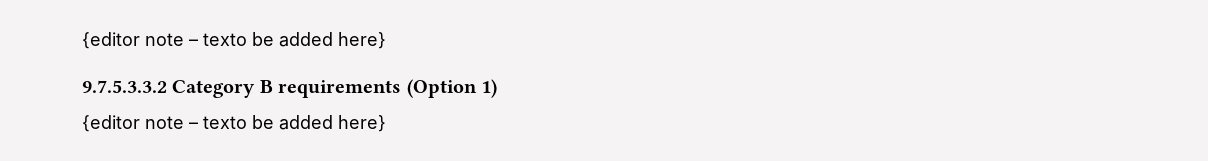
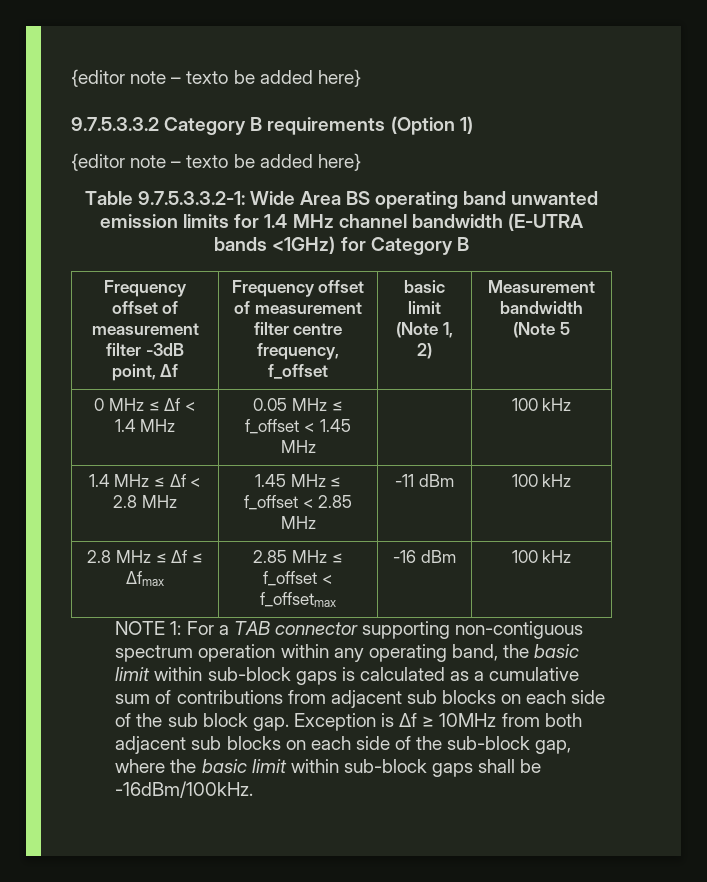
(386, 123) none -> [84,191,599,209] [100,213,584,231] [214,236,469,255] [104,280,187,297] [111,301,179,314] [91,323,199,335] [106,343,184,356] [111,364,179,381] [231,280,365,297] [234,301,362,314] [253,322,343,335] [257,343,339,360] [268,364,328,379] [404,280,445,293] [408,301,441,314] [396,322,453,338] [417,343,432,359] [488,280,595,293] [500,301,583,314] [513,322,570,338] [94,398,196,411] [114,419,176,432] [253,398,343,411] [245,419,351,434] [280,440,316,453] [511,398,572,411] [88,474,202,487] [113,495,177,508] [254,474,342,487] [243,495,353,510] [280,516,316,529] [395,474,454,487] [511,474,572,487] [87,550,203,563] [126,571,164,586] [253,550,343,563] [263,571,333,586] [260,592,336,607] [393,550,456,563] [511,550,572,563] [115,621,584,639] [115,644,580,662] [115,667,580,685] [115,690,606,708] [115,713,582,731] [115,736,572,754] [115,759,542,777] [115,781,254,798] // Table 9.7.5.3.3.2-1: Wide Area BS operating band unwanted emission limits for 1.4 MHz channel bandwidth (E-UTRA bands <1GHz) for Category B // Frequency offset of measurement filter -3dB point, Δf | Frequency offset of measurement filter centre frequency, f_offset | basic limit (Note 1, 2) | Measurement bandwidth (Note 5 // 0 MHz ≤ Δf < 1.4 MHz | 0.05 MHz ≤ f_offset < 1.45 MHz | | 100 kHz // 1.4 MHz ≤ Δf < 2.8 MHz | 1.45 MHz ≤ f_offset < 2.85 MHz | -11 dBm | 100 kHz // 2.8 MHz ≤ Δf ≤ Δfmax | 2.85 MHz ≤ f_offset < f_offsetmax | -16 dBm | 100 kHz // NOTE 1: For a TAB connector supporting non-contiguous spectrum operation within any operating band, the basic limit within sub-block gaps is calculated as a cumulative sum of contributions from adjacent sub blocks on each side of the sub block gap. Exception is Δf ≥ 10MHz from both adjacent sub blocks on each side of the sub-block gap, where the basic limit within sub-block gaps shall be -16dBm/100kHz.

